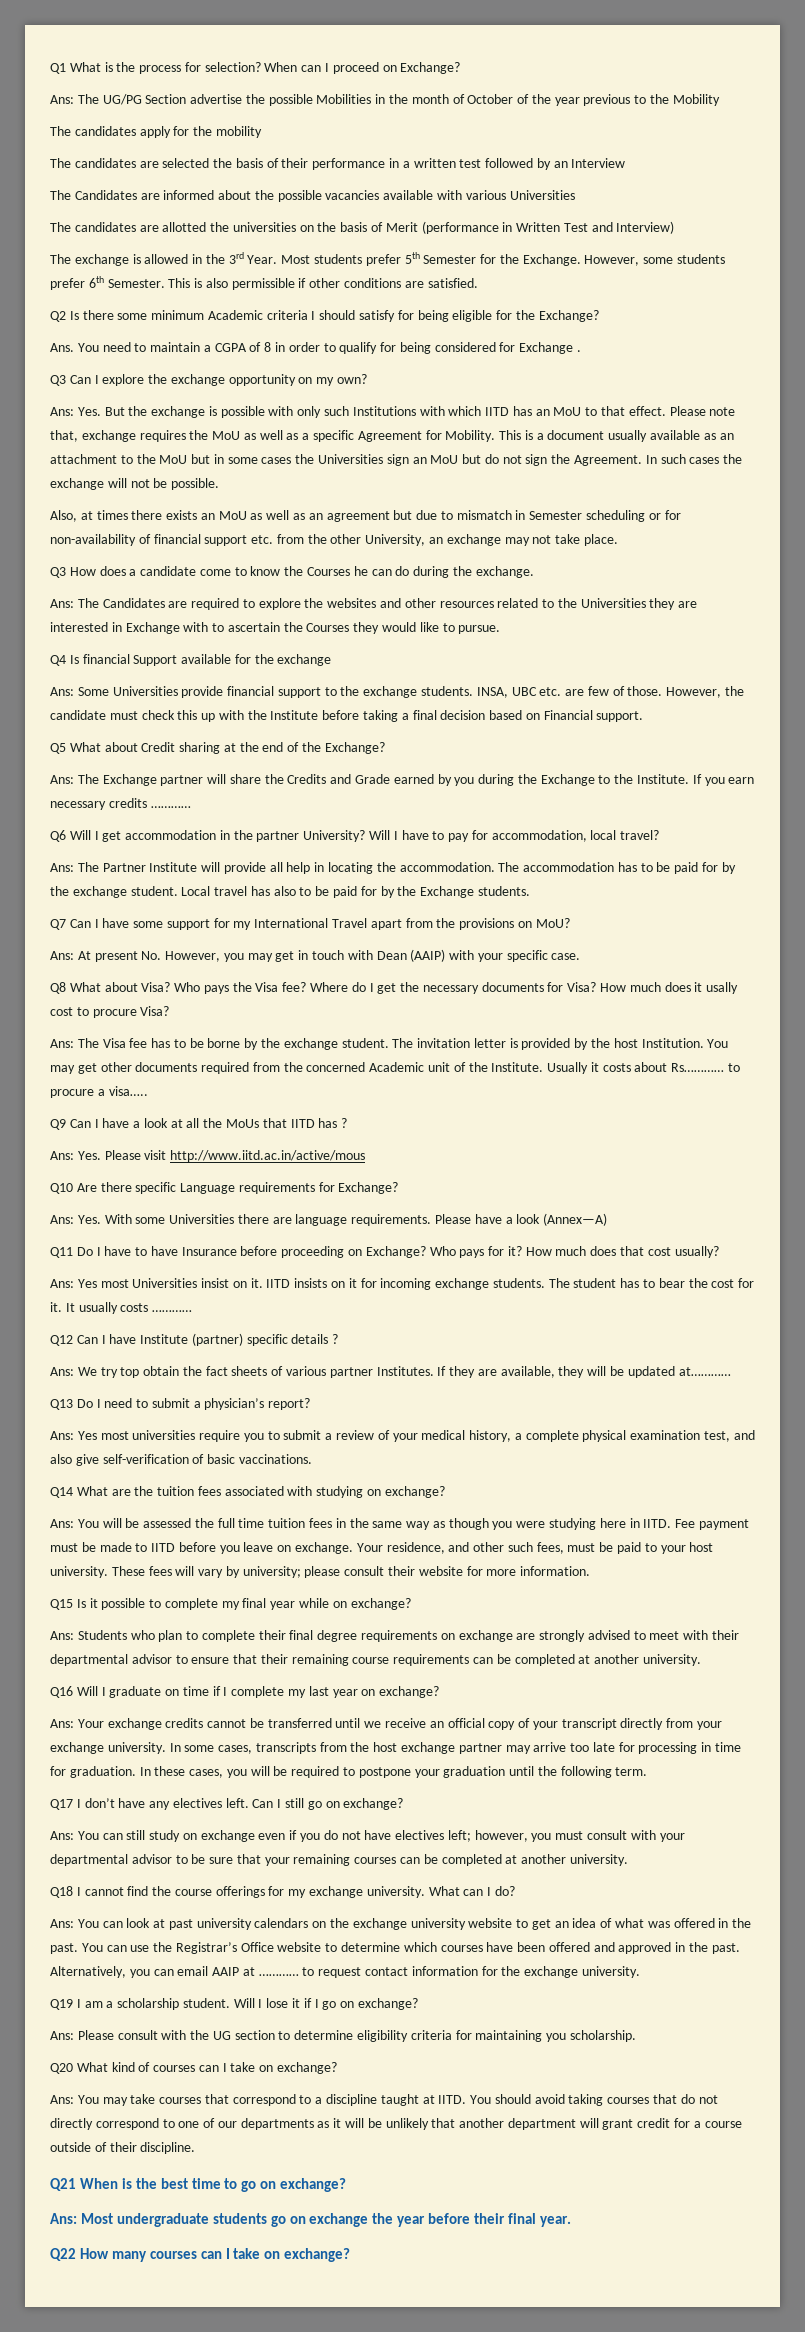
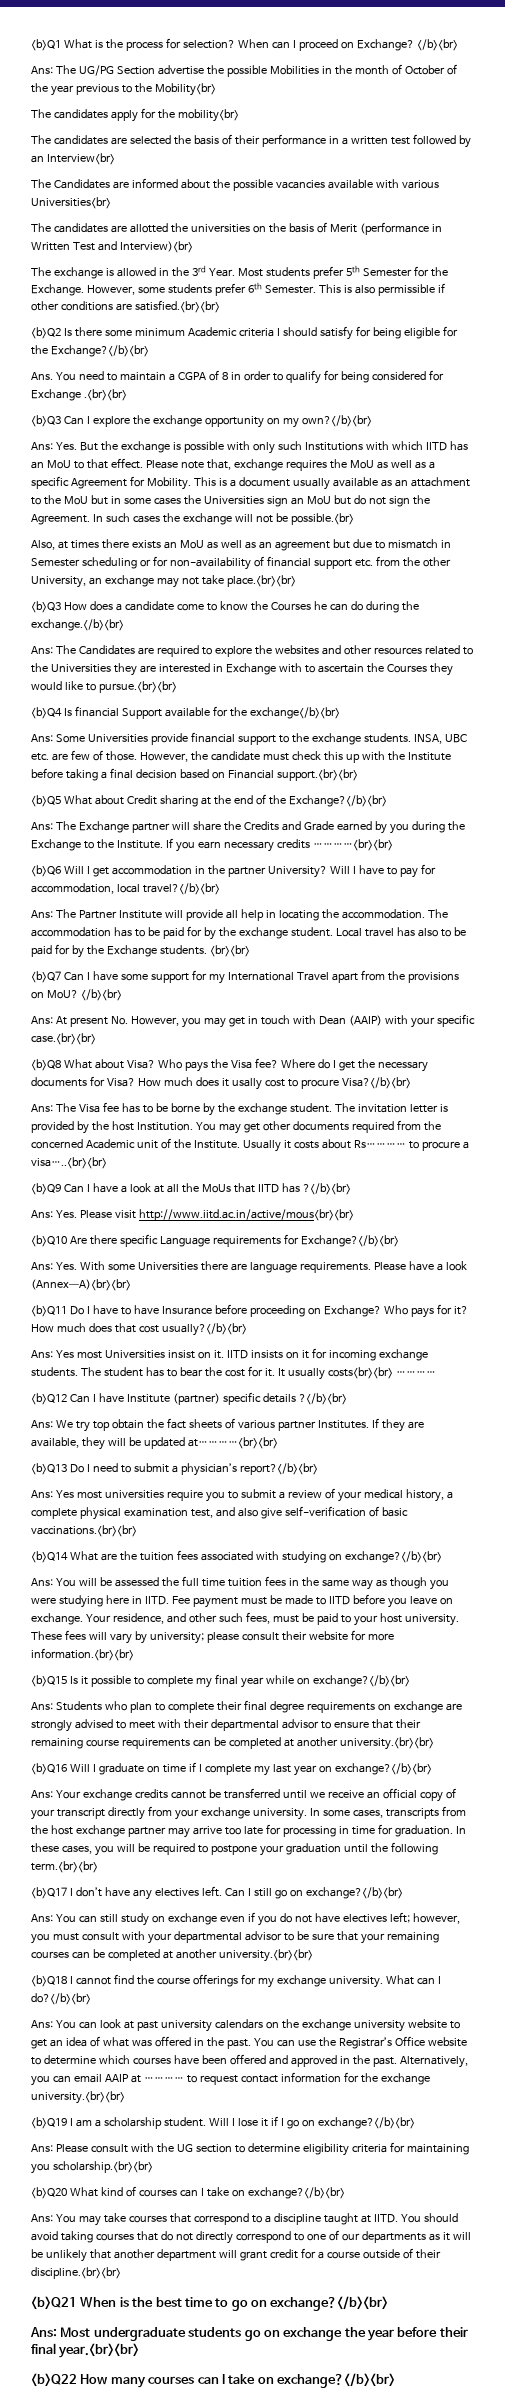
[50,63,66,74] Q1 -> [31,39,61,51] <b>Q1
(461, 68) none -> [416,39,458,51] </b><br>
[672,94,720,106] Mobility -> [154,83,216,96] Mobility<br>
[215,126,262,138] mobility -> [177,109,239,122] mobility<br>
[571,158,626,168] Interview -> [46,153,115,165] Interview<br>
[509,190,575,200] Universities -> [31,197,111,209] Universities<br>
[616,221,675,234] Interview) -> [119,241,193,253] Interview)<br>
[427,278,478,288] [50,311,66,322] satisfied. // Q2 -> [134,300,220,313] [31,327,61,339] satisfied.<br><br> // <b>Q2
[538,310,599,322] Exchange? -> [50,345,149,357] Exchange?</b><br>
[577,350,582,352] [50,375,66,386] . // Q3 -> [83,389,127,401] [31,415,61,427] .<br><br> // <b>Q3
[337,374,368,384] own? -> [301,415,372,427] own?</b><br>
[171,478,220,490] possible. -> [290,513,354,525] possible.<br>
[583,534,618,546] [50,567,66,578] place. // Q3 -> [226,575,296,587] [31,601,61,613] place.<br><br> // <b>Q3
[475,566,534,578] exchange. -> [31,619,124,631] exchange.</b><br>
[458,625,501,634] [50,655,66,666] pursue. // Q4 -> [98,681,177,693] [31,707,62,719] pursue.<br><br> // <b>Q4
[277,654,332,666] exchange -> [249,707,340,719] exchange</b><br>
[596,711,644,722] [50,743,66,754] support. // Q5 -> [276,769,358,781] [31,795,61,807] support.<br><br> // <b>Q5
[324,742,385,754] Exchange? -> [288,795,387,807] Exchange?</b><br>
[150,806,191,808] [50,830,66,842] ………… // Q6 -> [312,839,393,851] [31,865,61,877] …………<br><br> // <b>Q6
[620,830,660,840] travel? -> [142,883,220,895] travel?</b><br>
[50,919,66,930] // Q7 -> [209,945,250,957] [31,971,61,983] <br><br> // <b>Q7
(570, 923) none -> [80,989,122,1001] </b><br>
[551,953,581,960] [50,982,66,994] case. // Q8 -> [31,1033,96,1045] [31,1059,61,1071] case.<br><br> // <b>Q8
[140,1006,170,1016] Visa? -> [341,1077,411,1089] Visa?</b><br>
[108,1086,148,1096] [50,1119,66,1130] visa….. // Q9 -> [31,1157,107,1169] [31,1183,61,1195] visa…..<br><br> // <b>Q9
[341,1118,348,1128] ? -> [302,1183,351,1195] ?</b><br>
[170,1150,366,1162] [50,1183,73,1194] http://www.iitd.ac.in/active/mous // Q10 -> [138,1209,354,1221] [31,1235,67,1247] http://www.iitd.ac.in/active/mous<br><br> // <b>Q10
[338,1182,399,1194] Exchange? -> [300,1235,399,1247] Exchange?</b><br>
[543,1213,608,1226] [50,1247,73,1258] (Annex—A) // Q11 -> [31,1279,131,1291] [31,1305,67,1317] (Annex—A)<br><br> // <b>Q11
[674,1246,719,1258] usually? -> [161,1323,247,1336] usually?</b><br>
[120,1303,193,1312] [50,1335,73,1346] costs ………… // Q12 -> [327,1367,436,1379] [31,1393,67,1405] costs<br><br> ………… // <b>Q12
[332,1334,339,1344] ? -> [298,1393,347,1405] ?</b><br>
[678,1367,731,1376] [50,1399,73,1410] at………… // Q13 -> [187,1437,278,1449] [31,1463,67,1475] at…………<br><br> // <b>Q13
[268,1398,311,1410] report? -> [239,1463,318,1475] report?</b><br>
[238,1454,312,1464] [50,1487,73,1498] vaccinations. // Q14 -> [31,1525,137,1537] [31,1551,68,1563] vaccinations.<br><br> // <b>Q14
[384,1486,445,1498] exchange? -> [344,1551,442,1563] exchange?</b><br>
[520,1566,591,1576] [50,1599,73,1610] information. // Q15 -> [31,1648,134,1661] [31,1675,67,1687] information.<br><br> // <b>Q15
[350,1598,411,1610] exchange? -> [312,1675,410,1687] exchange?</b><br>
[642,1654,701,1666] [50,1686,73,1698] university. // Q16 -> [339,1737,434,1750] [31,1763,67,1775] university.<br><br> // <b>Q16
[379,1686,440,1698] exchange? -> [334,1763,432,1775] exchange?</b><br>
[615,1767,648,1776] [50,1799,73,1810] term. // Q17 -> [31,1861,98,1873] [31,1887,67,1899] term.<br><br> // <b>Q17
[343,1798,404,1810] exchange? -> [305,1887,403,1899] exchange?</b><br>
[569,1854,628,1866] [50,1886,73,1898] university. // Q18 -> [218,1949,313,1962] [31,1975,67,1987] university.<br><br> // <b>Q18
[494,1886,515,1896] do? -> [31,1993,91,2005] do?</b><br>
[581,1966,640,1978] [50,1999,73,2010] university. // Q19 -> [31,2091,125,2104] [31,2117,67,2129] university.<br><br> // <b>Q19
[357,1998,418,2010] exchange? -> [317,2117,415,2129] exchange?</b><br>
[569,2030,636,2042] [50,2063,73,2074] scholarship. // Q20 -> [52,2161,153,2173] [31,2187,67,2199] scholarship.<br><br> // <b>Q20
[277,2062,338,2074] exchange? -> [247,2187,345,2199] exchange?</b><br>
[140,2142,196,2154] [50,2178,76,2191] discipline. // Q21 -> [31,2267,121,2279] [31,2296,77,2310] discipline.<br><br> // <b>Q21
[280,2178,347,2192] exchange? -> [270,2296,389,2311] exchange?</b><br>
[539,2216,571,2227] [50,2248,76,2261] year. // Q22 -> [58,2343,140,2358] [31,2373,77,2387] year.<br><br> // <b>Q22
[284,2248,351,2262] exchange? -> [277,2373,395,2388] exchange?</b><br>

